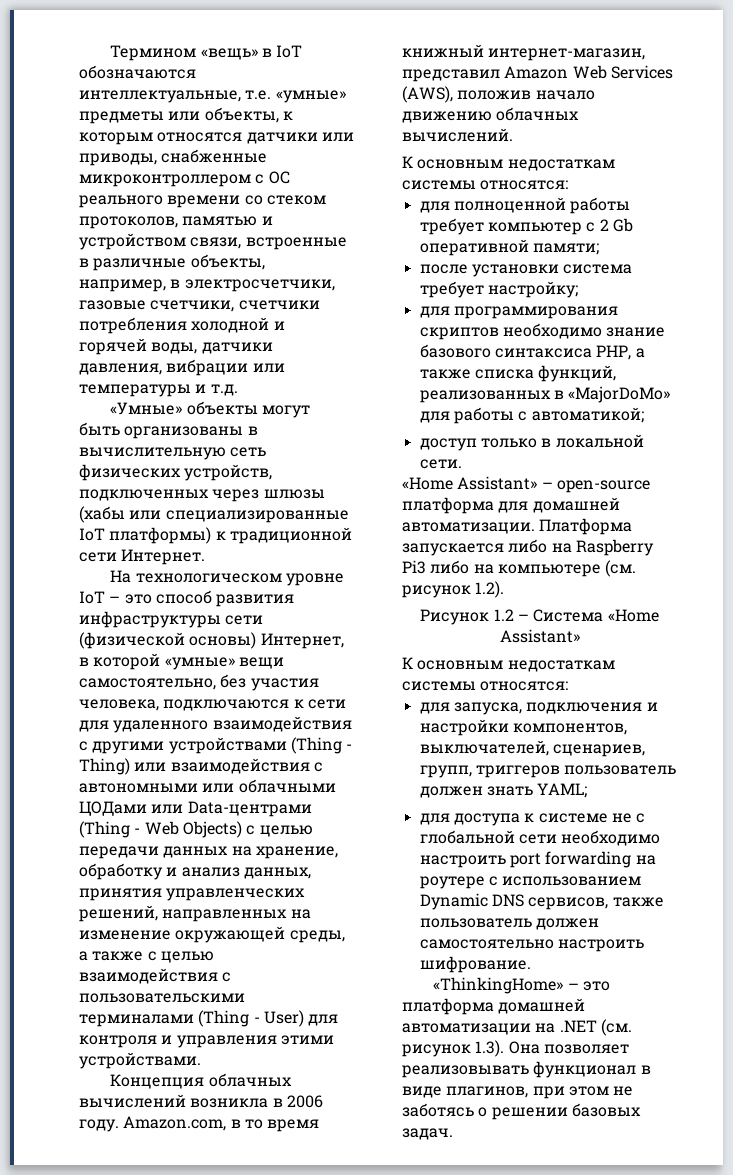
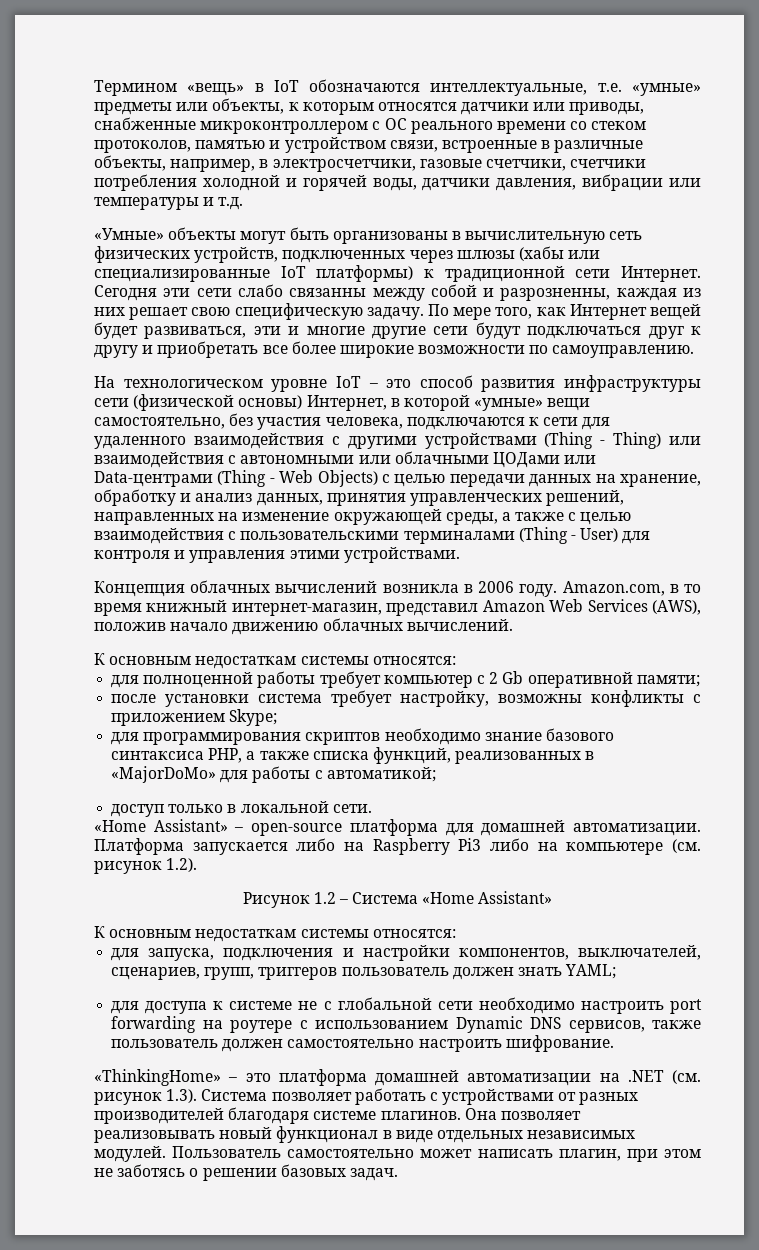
(206, 557) none -> [94,284,701,301] [94,303,701,320] [94,322,701,339] [94,341,695,358] Сегодня эти сети слабо связанны между собой и разрозненны, каждая из них решает свою специфическую задачу. По мере того, как Интернет вещей будет развиваться, эти и многие другие сети будут подключаться друг к другу и приобретать все более широкие возможности по самоуправлению.
[487,281,578,298] настройку; -> [400,690,701,707] [111,709,278,726] настройку, возможны конфликты с приложением Skype;
(505, 1048) none -> [201,1088,639,1105] [94,1107,461,1124] Система позволяет работать с устройствами от разных производителей благодаря системе плагинов.
(529, 1071) none -> [219,1127,273,1139] новый
[446,1086,529,1098] плагинов, -> [436,1130,636,1143] [94,1146,621,1162] отдельных независимых модулей. Пользователь самостоятельно может написать плагин,

